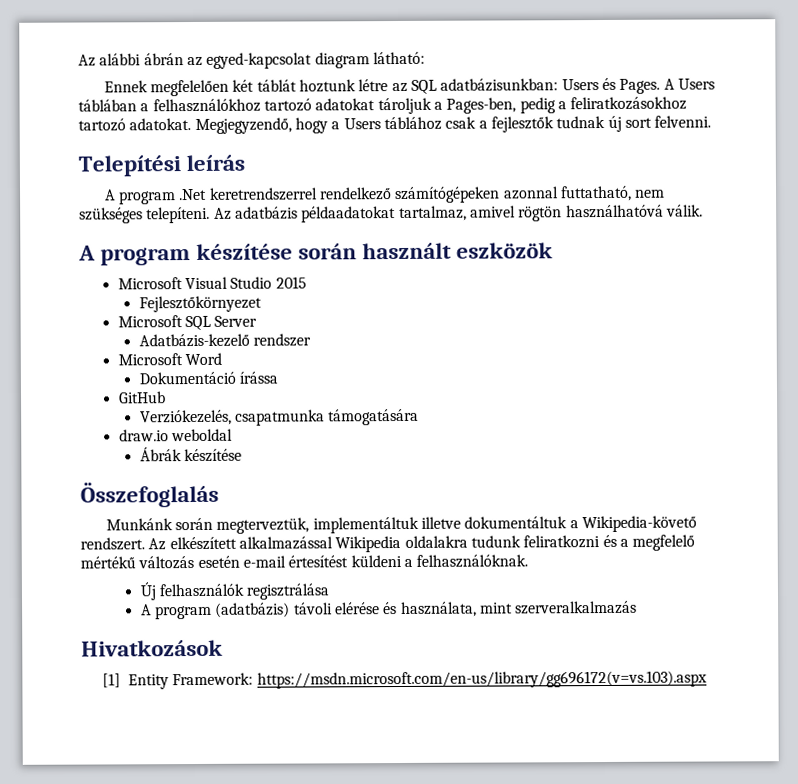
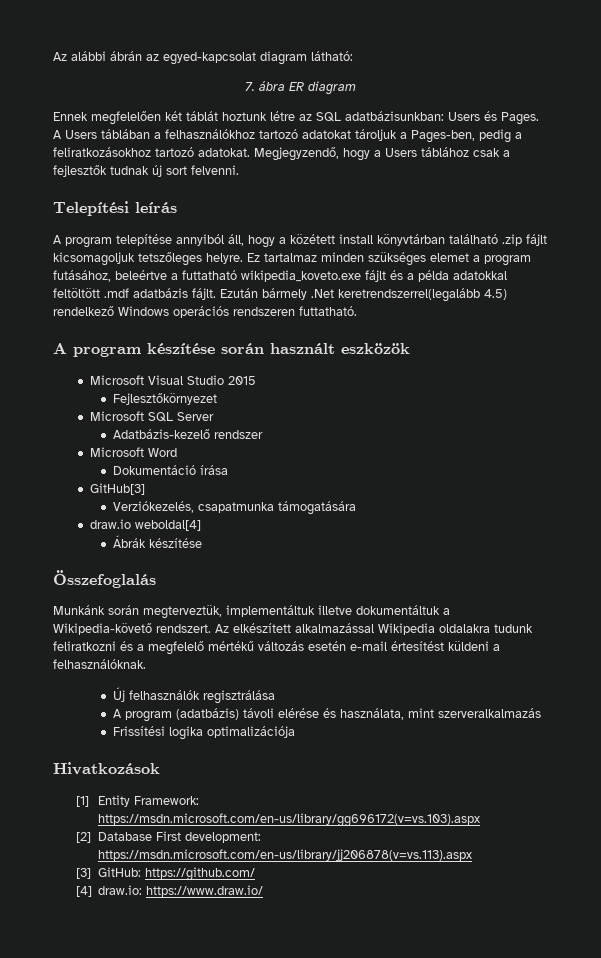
(425, 58) none -> [245,81,356,95] // 7. ábra ER diagram
[179,185,666,204] [79,204,703,224] .Net keretrendszerrel rendelkező számítógépeken azonnal futtatható, nem szükséges telepíteni. Az adatbázis példaadatokat tartalmaz, amivel rögtön használhatóvá válik. -> [116,234,547,248] [53,252,531,266] [53,270,507,282] [53,288,507,302] [53,306,357,318] telepítése annyiból áll, hogy a közétett install könyvtárban található .zip fájlt kicsomagoljuk tetszőleges helyre. Ez tartalmaz minden szükséges elemet a program futásához, beleértve a futtatható wikipedia_koveto.exe fájlt és a példa adatokkal feltöltött .mdf adatbázis fájlt. Ezután bármely .Net keretrendszerrel(legalább 4.5) rendelkező Windows operációs rendszeren futtatható.
[239,371,279,384] [117,391,166,404] írássa // GitHub -> [199,465,228,475] [89,483,145,495] írása // GitHub[3]
[171,428,234,442] weboldal -> [134,520,201,531] weboldal[4]
(638, 607) none -> [112,726,295,740] // Frissítési logika optimalizációja
(707, 679) none -> [75,831,262,843] [98,849,473,861] [75,867,256,881] [75,885,264,897] // [2] Database First development: https://msdn.microsoft.com/en-us/library/jj206878(v=vs.113).aspx // [3] GitHub: https://github.com/ // [4] draw.io: https://www.draw.io/

